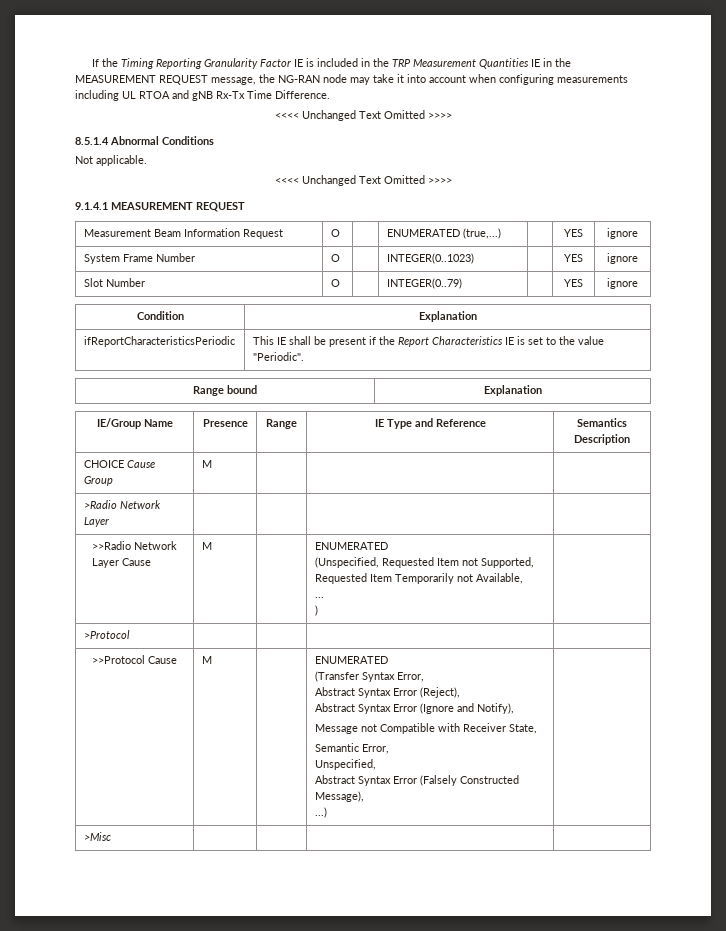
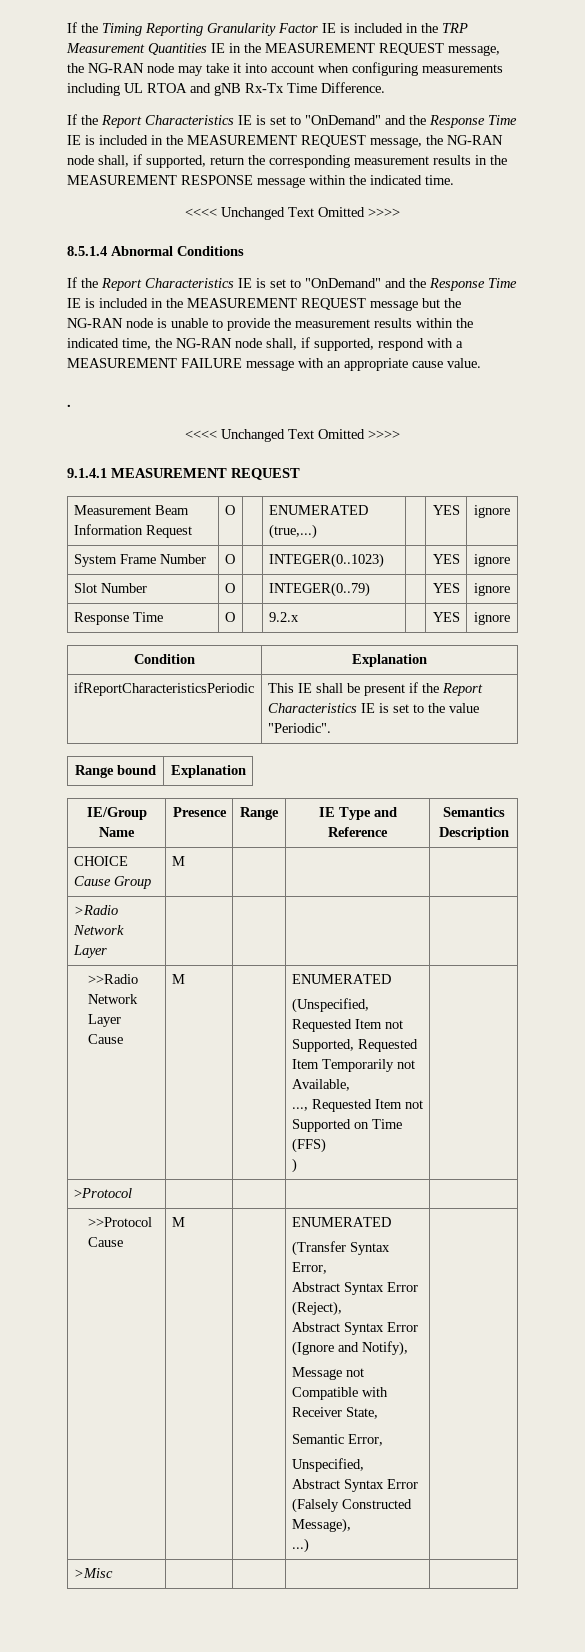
(330, 94) none -> [67,114,517,128] [67,135,503,148] [67,154,507,168] [67,175,454,188] // If the Report Characteristics IE is set to "OnDemand" and the Response Time IE is included in the MEASUREMENT REQUEST message, the NG-RAN node shall, if supported, return the corresponding measurement results in the MEASUREMENT RESPONSE message within the indicated time.
[75,155,147,166] Not applicable. -> [67,277,517,291] [67,298,461,311] [67,318,473,331] [67,337,463,351] [67,358,481,371] [67,404,71,407] If the Report Characteristics IE is set to "OnDemand" and the Response Time IE is included in the MEASUREMENT REQUEST message but the NG-RAN node is unable to provide the measurement results within the indicated time, the NG-RAN node shall, if supported, respond with a MEASUREMENT FAILURE message with an appropriate cause value. // .
(638, 283) none -> [73,612,163,625] [224,612,235,622] [268,612,299,622] [432,612,460,622] [474,612,510,625] // Response Time | O | | 9.2.x | | YES | ignore
[314,597,324,598] ... -> [291,1099,423,1112] [291,1119,402,1132] [291,1138,326,1153] ..., Requested Item not Supported on Time (FFS)

